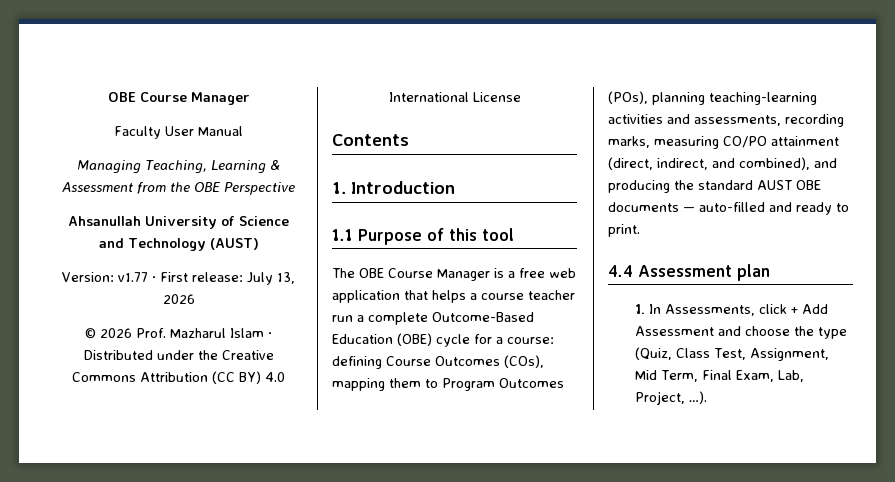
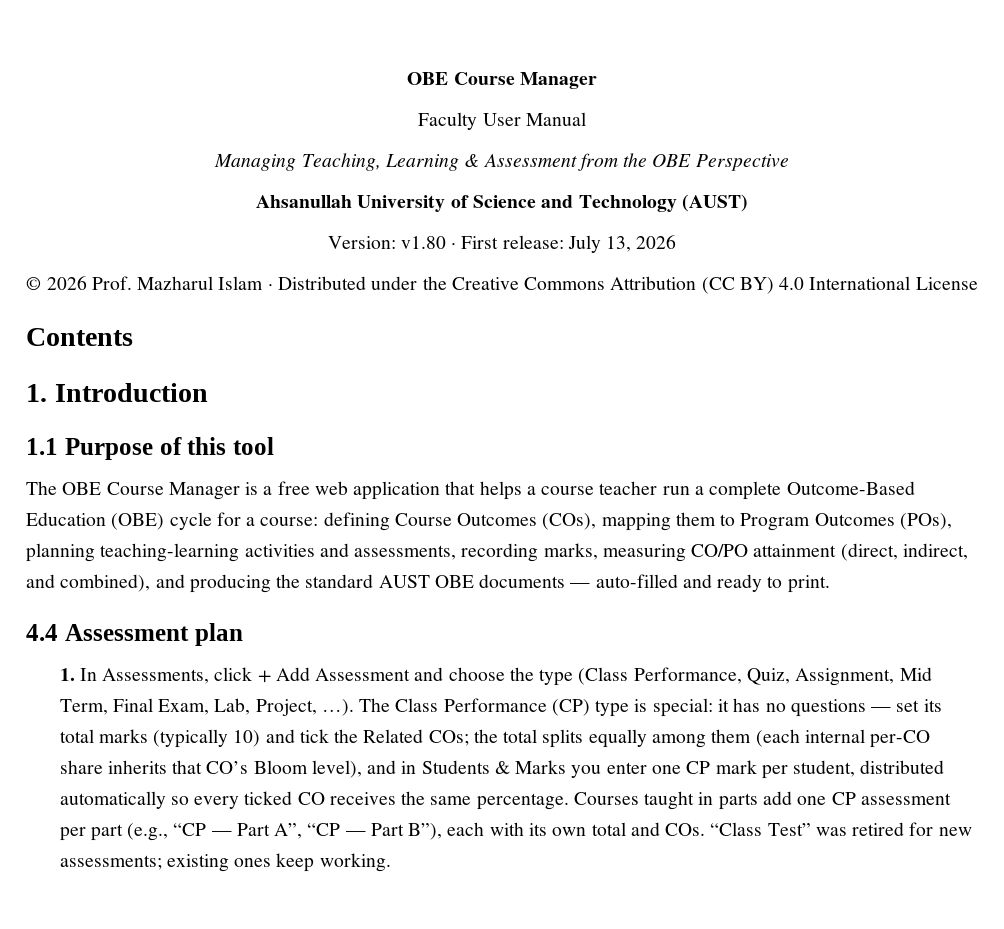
[118,272,148,282] v1.77 -> [400,236,446,249] v1.80
[634,347,746,360] (Quiz, Class Test, -> [578,667,790,685] (Class Performance, Quiz,
(707, 397) none -> [359,698,942,717] [59,729,931,748] [59,760,945,779] [59,791,951,810] [59,822,972,841] [59,853,391,872] The Class Performance (CP) type is special: it has no questions — set its total marks (typically 10) and tick the Related COs; the total splits equally among them (each internal per-CO share inherits that CO’s Bloom level), and in Students & Marks you enter one CP mark per student, distributed automatically so every ticked CO receives the same percentage. Courses taught in parts add one CP assessment per part (e.g., “CP — Part A”, “CP — Part B”), each with its own total and COs. “Class Test” was retired for new assessments; existing ones keep working.

